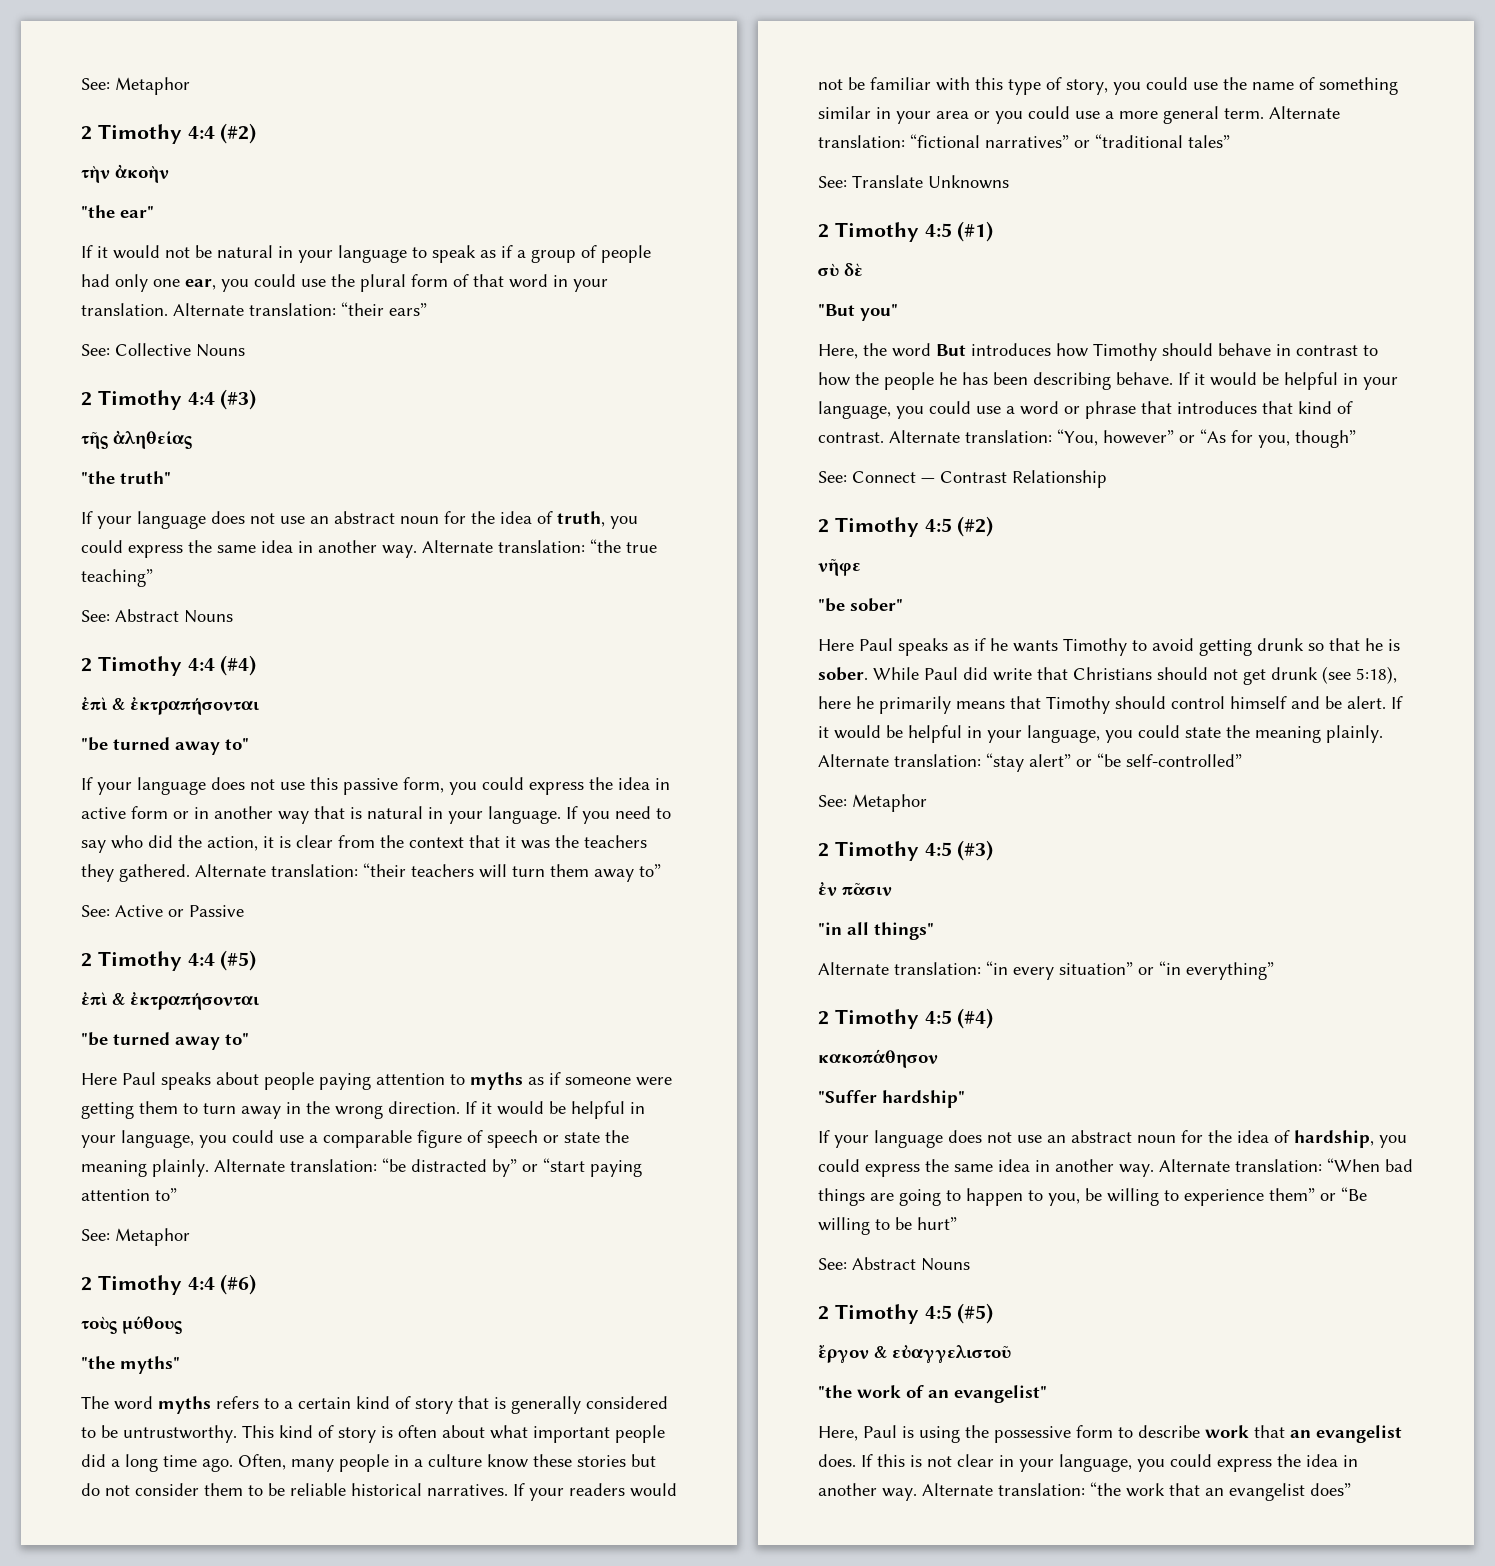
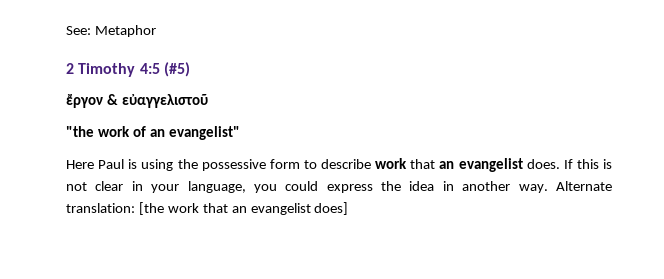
[81,77,190,95] [81,123,257,144] [81,164,169,183] [81,205,154,218] [81,245,651,263] [81,274,608,292] [81,302,427,316] [81,343,245,357] [81,389,257,410] [81,430,192,449] [81,471,171,484] [81,511,638,529] [81,539,657,558] [81,569,153,587] [81,609,233,623] [81,655,257,676] [81,697,260,715] [81,737,249,755] [81,777,670,795] [81,806,671,824] [81,835,647,853] [81,863,661,882] [81,905,244,917] [81,950,257,971] [81,992,260,1010] [81,1032,249,1050] [81,1072,672,1090] [81,1101,645,1119] [81,1130,629,1148] [81,1158,642,1177] [81,1188,177,1201] [81,1228,190,1246] [81,1274,257,1295] [81,1316,182,1334] [81,1356,180,1374] [81,1396,668,1414] [81,1425,665,1443] [81,1454,656,1472] [81,1483,677,1501] [818,77,1398,95] [818,106,1340,124] [818,134,1230,148] [818,175,1009,189] [818,221,994,242] [818,263,863,276] [818,304,898,321] [818,343,1378,361] [818,372,1398,390] [818,401,1353,419] [818,429,1356,448] [818,470,1107,488] [818,516,994,537] [818,559,861,576] [818,598,903,612] [818,638,1400,656] [818,666,1397,685] [818,696,1403,714] [818,725,1383,743] [818,753,1242,772] [818,794,927,812] [818,840,994,861] [818,882,892,896] [818,922,934,940] [818,961,1274,980] [818,1008,994,1029] [818,1049,938,1068] [818,1090,965,1108] [818,1130,1407,1148] [818,1158,1413,1177] [818,1187,1367,1206] [818,1217,957,1235] [818,1257,970,1271] See: Metaphor // 2 Timothy 4:4 (#2) // τὴν ἀκοὴν // "the ear" // If it would not be natural in your language to speak as if a group of people had only one ear, you could use the plural form of that word in your translation. Alternate translation: “their ears” // See: Collective Nouns // 2 Timothy 4:4 (#3) // τῆς ἀληθείας // "the truth" // If your language does not use an abstract noun for the idea of truth, you could express the same idea in another way. Alternate translation: “the true teaching” // See: Abstract Nouns // 2 Timothy 4:4 (#4) // ἐπὶ & ἐκτραπήσονται // "be turned away to" // If your language does not use this passive form, you could express the idea in active form or in another way that is natural in your language. If you need to say who did the action, it is clear from the context that it was the teachers they gathered. Alternate translation: “their teachers will turn them away to” // See: Active or Passive // 2 Timothy 4:4 (#5) // ἐπὶ & ἐκτραπήσονται // "be turned away to" // Here Paul speaks about people paying attention to myths as if someone were getting them to turn away in the wrong direction. If it would be helpful in your language, you could use a comparable figure of speech or state the meaning plainly. Alternate translation: “be distracted by” or “start paying attention to” // See: Metaphor // 2 Timothy 4:4 (#6) // τοὺς μύθους // "the myths" // The word myths refers to a certain kind of story that is generally considered to be untrustworthy. This kind of story is often about what important people did a long time ago. Often, many people in a culture know these stories but do not consider them to be reliable historical narratives. If your readers would not be familiar with this type of story, you could use the name of something similar in your area or you could use a more general term. Alternate translation: “fictional narratives” or “traditional tales” // See: Translate Unknowns // 2 Timothy 4:5 (#1) // σὺ δὲ // "But you" // Here, the word But introduces how Timothy should behave in contrast to how the people he has been describing behave. If it would be helpful in your language, you could use a word or phrase that introduces that kind of contrast. Alternate translation: “You, however” or “As for you, though” // See: Connect — Contrast Relationship // 2 Timothy 4:5 (#2) // νῆφε // "be sober" // Here Paul speaks as if he wants Timothy to avoid getting drunk so that he is sober. While Paul did write that Christians should not get drunk (see 5:18), here he primarily means that Timothy should control himself and be alert. If it would be helpful in your language, you could state the meaning plainly. Alternate translation: “stay alert” or “be self-controlled” // See: Metaphor // 2 Timothy 4:5 (#3) // ἐν πᾶσιν // "in all things" // Alternate translation: “in every situation” or “in everything” // 2 Timothy 4:5 (#4) // κακοπάθησον // "Suffer hardship" // If your language does not use an abstract noun for the idea of hardship, you could express the same idea in another way. Alternate translation: “When bad things are going to happen to you, be willing to experience them” or “Be willing to be hurt” // See: Abstract Nouns -> [66,25,156,37] See: Metaphor
[818,1426,858,1441] Here, -> [66,160,94,169] Here
[1090,1482,1351,1501] “the work that an evangelist does” -> [138,202,349,215] [the work that an evangelist does]

